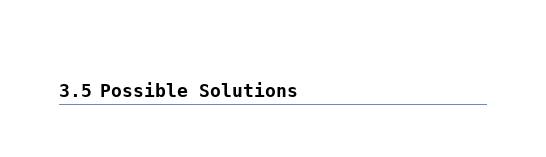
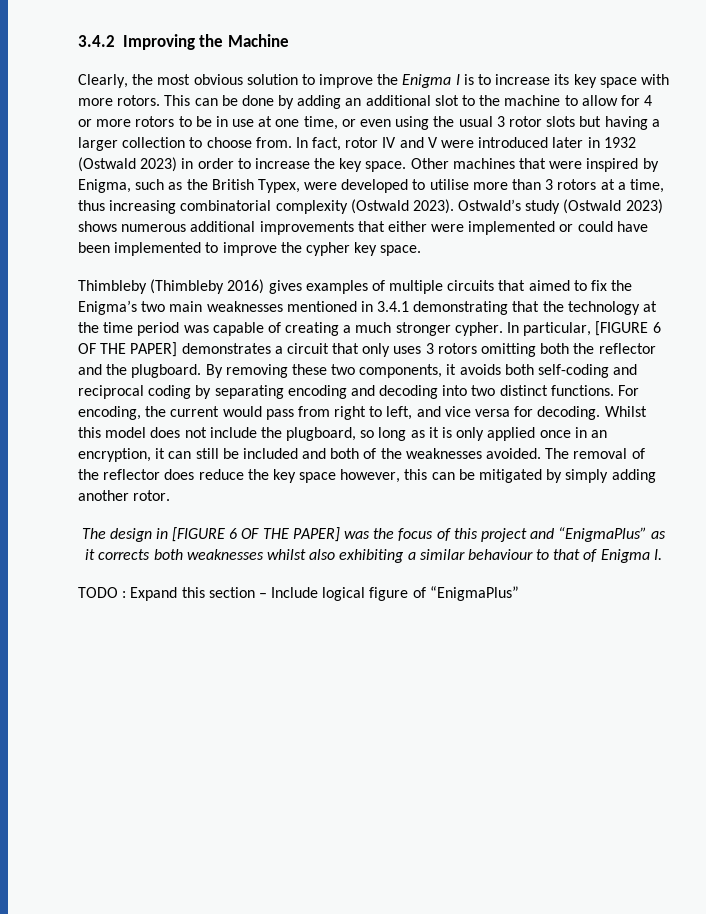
[59,82,299,97] 3.5 Possible Solutions -> [78,34,289,50] [78,74,669,88] [78,95,653,109] [78,116,660,130] [78,137,636,151] [78,157,659,172] [78,179,664,193] [78,199,663,214] [78,221,648,235] [78,242,422,256] [78,279,633,294] [78,300,658,315] [78,321,661,336] [78,342,656,357] [78,364,638,378] [78,385,640,399] [78,406,647,420] [78,427,607,441] [78,448,645,462] [78,469,656,483] [78,490,171,501] [81,527,667,542] [85,549,662,563] [78,586,519,601] 3.4.2 Improving the Machine // Clearly, the most obvious solution to improve the Enigma I is to increase its key space with more rotors. This can be done by adding an additional slot to the machine to allow for 4 or more rotors to be in use at one time, or even using the usual 3 rotor slots but having a larger collection to choose from. In fact, rotor IV and V were introduced later in 1932 (Ostwald 2023) in order to increase the key space. Other machines that were inspired by Enigma, such as the British Typex, were developed to utilise more than 3 rotors at a time, thus increasing combinatorial complexity (Ostwald 2023). Ostwald’s study (Ostwald 2023) shows numerous additional improvements that either were implemented or could have been implemented to improve the cypher key space. // Thimbleby (Thimbleby 2016) gives examples of multiple circuits that aimed to fix the Enigma’s two main weaknesses mentioned in 3.4.1 demonstrating that the technology at the time period was capable of creating a much stronger cypher. In particular, [FIGURE 6 OF THE PAPER] demonstrates a circuit that only uses 3 rotors omitting both the reflector and the plugboard. By removing these two components, it avoids both self-coding and reciprocal coding by separating encoding and decoding into two distinct functions. For encoding, the current would pass from right to left, and vice versa for decoding. Whilst this model does not include the plugboard, so long as it is only applied once in an encryption, it can still be included and both of the weaknesses avoided. The removal of the reflector does reduce the key space however, this can be mitigated by simply adding another rotor. // The design in [FIGURE 6 OF THE PAPER] was the focus of this project and “EnigmaPlus” as it corrects both weaknesses whilst also exhibiting a similar behaviour to that of Enigma I. // TODO : Expand this section – Include logical figure of “EnigmaPlus”

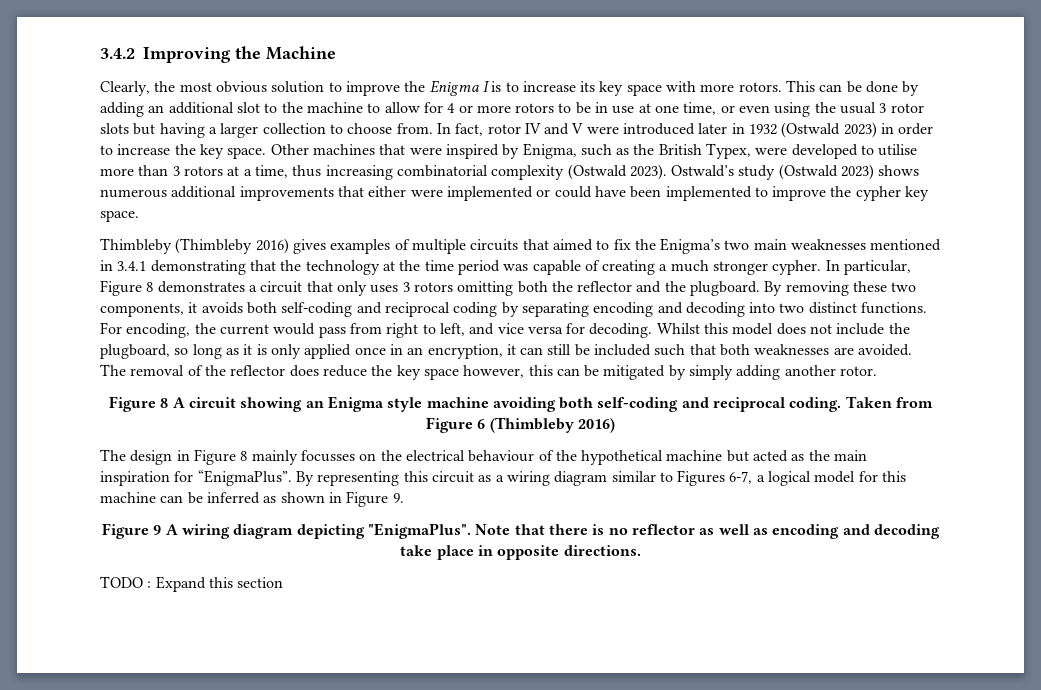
[595,321,661,336] [78,342,178,357] [FIGURE 6 OF THE PAPER] -> [100,280,154,296] Figure 8
[302,448,482,459] and both of the weaknesses -> [654,344,854,356] such that both weaknesses are
[81,527,667,542] [85,549,662,563] The design in [FIGURE 6 OF THE PAPER] was the focus of this project and “EnigmaPlus” as it corrects both weaknesses whilst also exhibiting a similar behaviour to that of Enigma I. -> [108,396,934,412] [426,417,615,433] [100,449,868,465] [100,470,907,486] [100,491,404,507] [102,523,940,539] [400,545,641,560] Figure 8 A circuit showing an Enigma style machine avoiding both self-coding and reciprocal coding. Taken from Figure 6 (Thimbleby 2016) // The design in Figure 8 mainly focusses on the electrical behaviour of the hypothetical machine but acted as the main inspiration for “EnigmaPlus”. By representing this circuit as a wiring diagram similar to Figures 6-7, a logical model for this machine can be inferred as shown in Figure 9. // Figure 9 A wiring diagram depicting "EnigmaPlus". Note that there is no reflector as well as encoding and decoding take place in opposite directions.
[258,586,519,601] – Include logical figure of “EnigmaPlus” -> (284, 582) none

